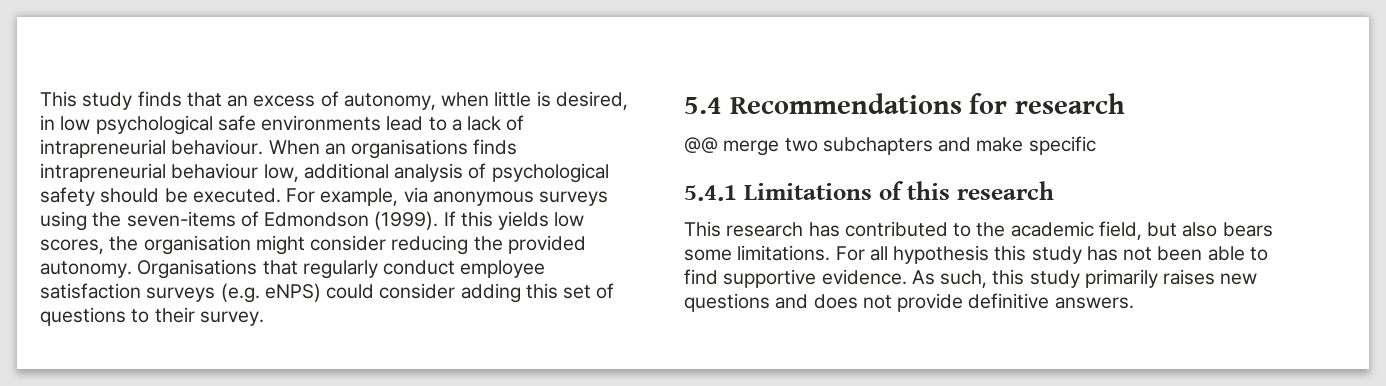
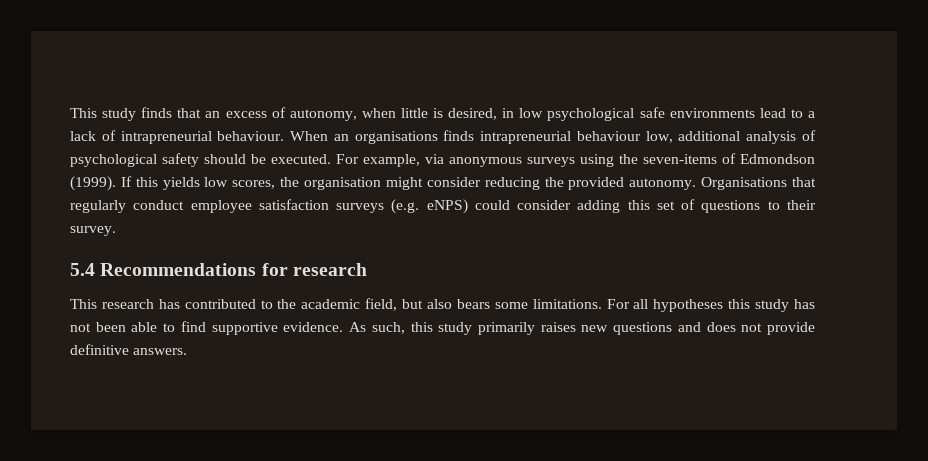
[684,136,1096,156] [684,181,1054,201] // @@ merge two subchapters and make specific // 5.4.1 Limitations of this research -> (367, 269) none
[893,245,990,264] hypothesis -> [653,299,724,312] hypotheses

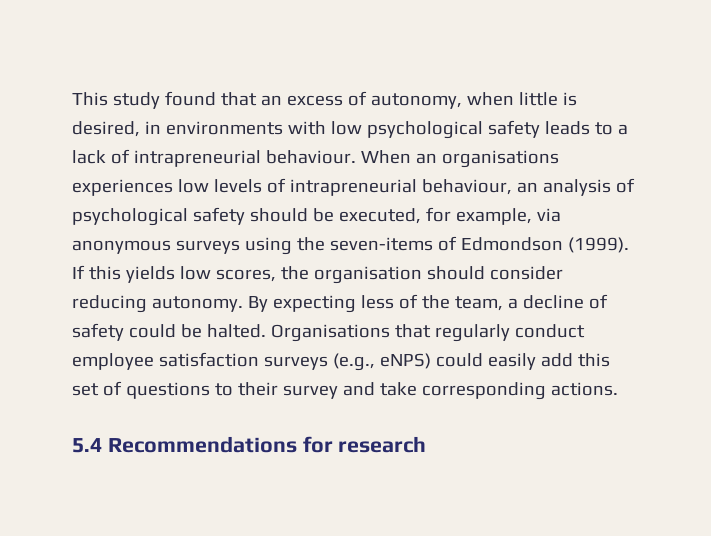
[141,107,173,118] finds -> [164,91,216,106] found
[519,107,786,121] low psychological safe environments lead -> [165,120,590,139] environments with low psychological safety leads
[443,130,741,144] finds intrapreneurial behaviour low, additional -> [72,178,538,196] experiences low levels of intrapreneurial behaviour, an
[271,154,359,164] executed. For -> [338,207,451,224] executed, for
[385,177,423,190] might -> [426,266,485,280] should
[544,177,697,190] the provided autonomy. -> [151,294,608,313] [72,323,266,341] autonomy. By expecting less of the team, a decline of safety could be halted.
[391,199,420,214] (e.g. -> [332,353,375,371] (e.g.,
[517,200,621,213] consider adding -> [487,353,573,370] easily add
[70,226,116,236] survey. -> [282,382,618,400] survey and take corresponding actions.
[70,298,816,312] [70,321,815,335] [70,344,188,355] // This research has contributed to the academic field, but also bears some limitations. For all hypotheses this study has not been able to find supportive evidence. As such, this study primarily raises new questions and does not provide definitive answers. -> (427, 444) none

